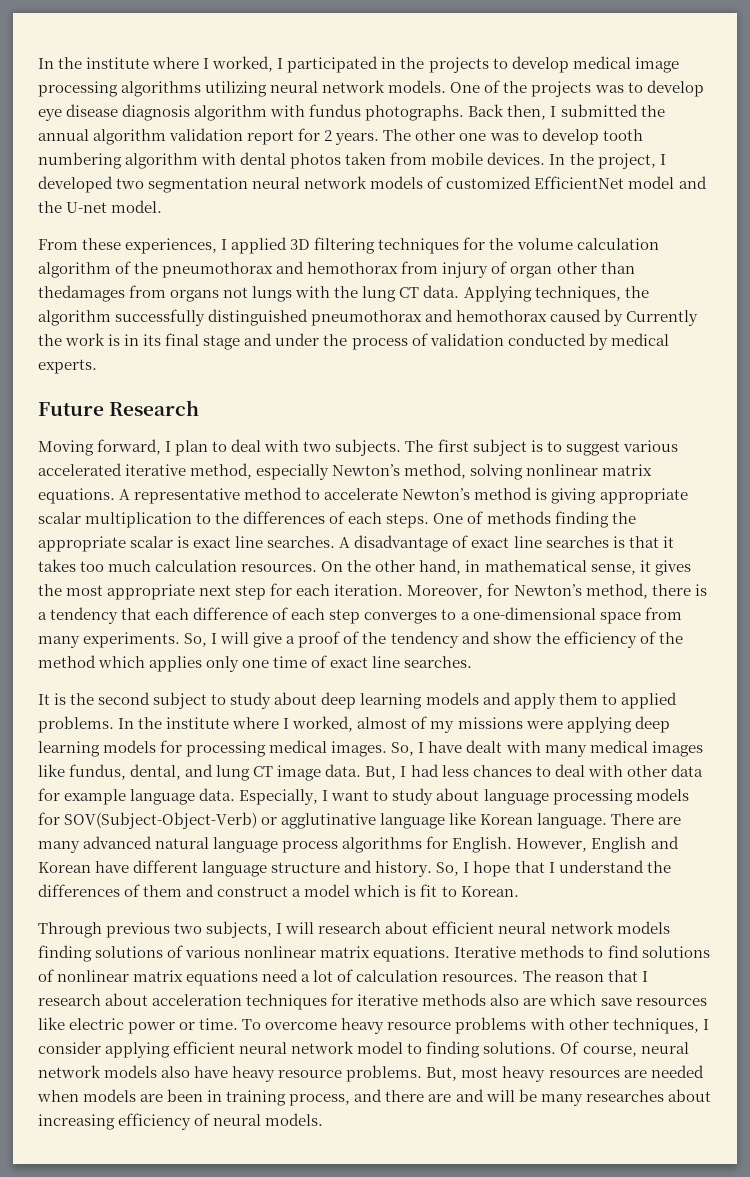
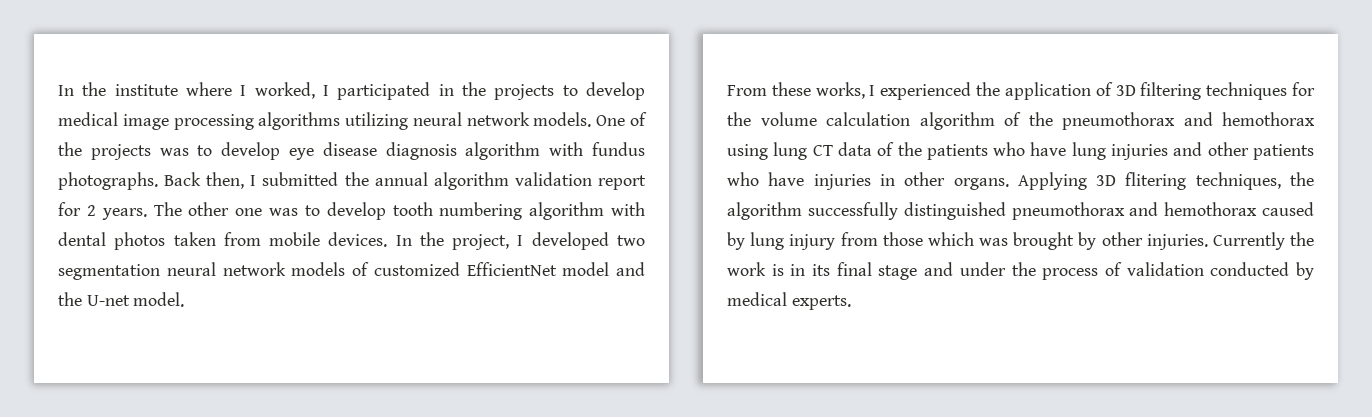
[125,237,288,254] experiences, I applied -> [815,82,1113,100] works, I experienced the application of
[401,261,635,278] [38,285,532,302] from injury of organ other than thedamages from organs not lungs with the lung CT data. Applying -> [727,142,1314,160] [727,172,1187,190] using lung CT data of the patients who have lung injuries and other patients who have injuries in other organs. Applying 3D flitering
(624, 317) none -> [750,232,1208,250] lung injury from those which was brought by other injuries.
[38,400,200,416] [38,439,678,456] [38,463,653,480] [38,487,688,504] [38,511,636,528] [38,535,674,552] [38,559,691,576] [38,583,707,600] [38,607,682,624] [38,631,683,648] [38,655,473,672] [38,692,677,709] [38,716,670,733] [38,740,703,757] [38,764,703,781] [38,788,689,805] [38,812,682,829] [38,836,679,853] [38,860,671,877] [38,884,519,897] [38,921,670,938] [38,945,710,962] [38,969,648,986] [38,993,707,1010] [38,1017,709,1034] [38,1041,689,1058] [38,1065,704,1082] [37,1089,711,1106] [38,1113,324,1130] // Future Research // Moving forward, I plan to deal with two subjects. The first subject is to suggest various accelerated iterative method, especially Newton’s method, solving nonlinear matrix equations. A representative method to accelerate Newton’s method is giving appropriate scalar multiplication to the differences of each steps. One of methods finding the appropriate scalar is exact line searches. A disadvantage of exact line searches is that it takes too much calculation resources. On the other hand, in mathematical sense, it gives the most appropriate next step for each iteration. Moreover, for Newton’s method, there is a tendency that each difference of each step converges to a one-dimensional space from many experiments. So, I will give a proof of the tendency and show the efficiency of the method which applies only one time of exact line searches. // It is the second subject to study about deep learning models and apply them to applied problems. In the institute where I worked, almost of my missions were applying deep learning models for processing medical images. So, I have dealt with many medical images like fundus, dental, and lung CT image data. But, I had less chances to deal with other data for example language data. Especially, I want to study about language processing models for SOV(Subject-Object-Verb) or agglutinative language like Korean language. There are many advanced natural language process algorithms for English. However, English and Korean have different language structure and history. So, I hope that I understand the differences of them and construct a model which is fit to Korean. // Through previous two subjects, I will research about efficient neural network models finding solutions of various nonlinear matrix equations. Iterative methods to find solutions of nonlinear matrix equations need a lot of calculation resources. The reason that I research about acceleration techniques for iterative methods also are which save resources like electric power or time. To overcome heavy resource problems with other techniques, I consider applying efficient neural network model to finding solutions. Of course, neural network models also have heavy resource problems. But, most heavy resources are needed when models are been in training process, and there are and will be many researches about increasing efficiency of neural models. -> (851, 302) none

